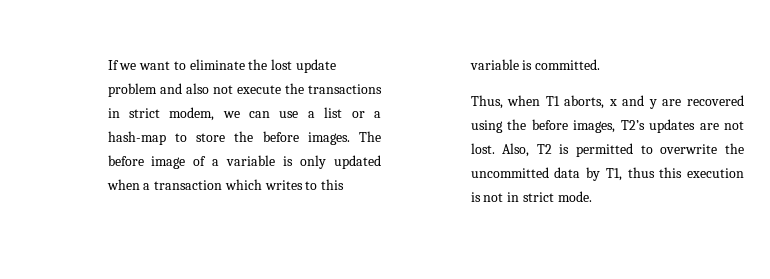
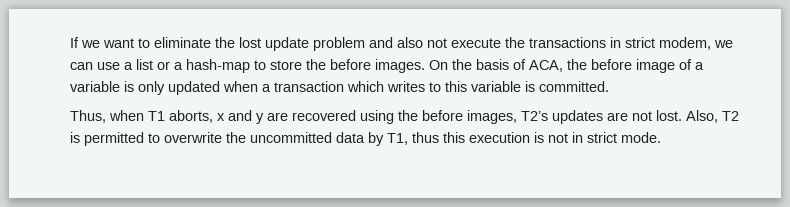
[359,131,381,142] The -> [429,59,588,72] On the basis of ACA, the

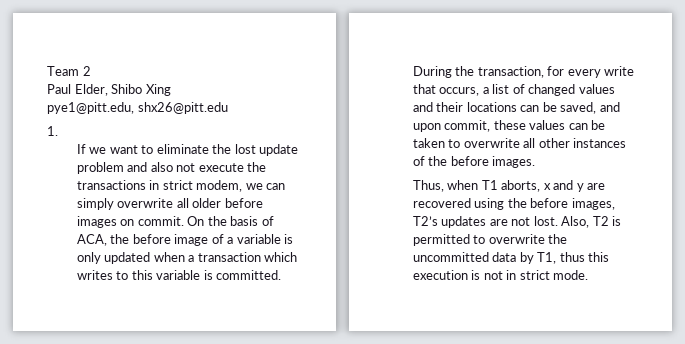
(70, 42) none -> [47,66,91,76] [47,84,171,96] [47,102,228,114] [47,126,58,136] Team 2 // Paul Elder, Shibo Xing // pye1@pitt.edu, shx26@pitt.edu // 1. //
[97,59,426,73] use a list or a hash-map to store the before images. -> [76,198,263,210] [76,216,184,228] simply overwrite all older before images on commit.
(610, 86) none -> [412,66,635,78] [412,84,615,96] [412,102,620,114] [412,120,606,132] [412,138,627,148] [412,156,536,168] During the transaction, for every write that occurs, a list of changed values and their locations can be saved, and upon commit, these values can be taken to overwrite all other instances of the before images.

